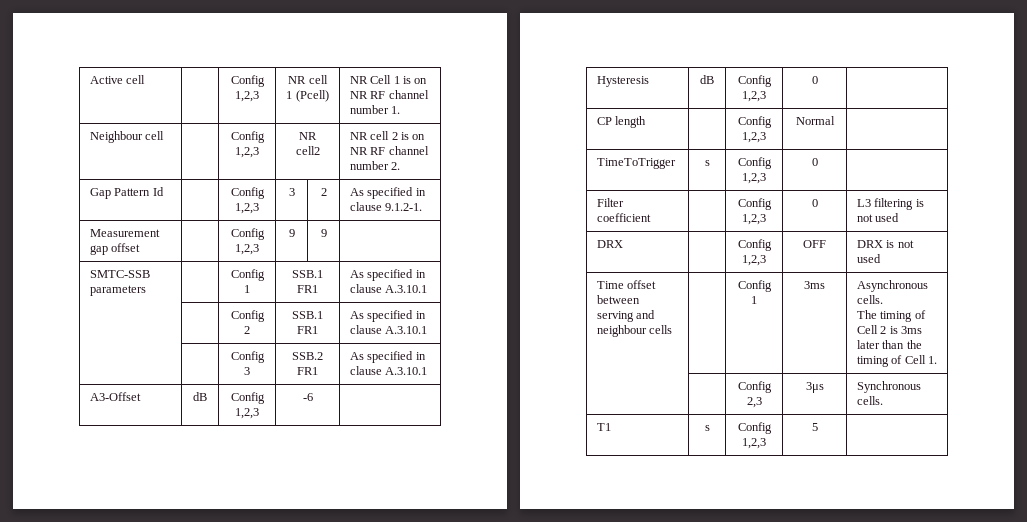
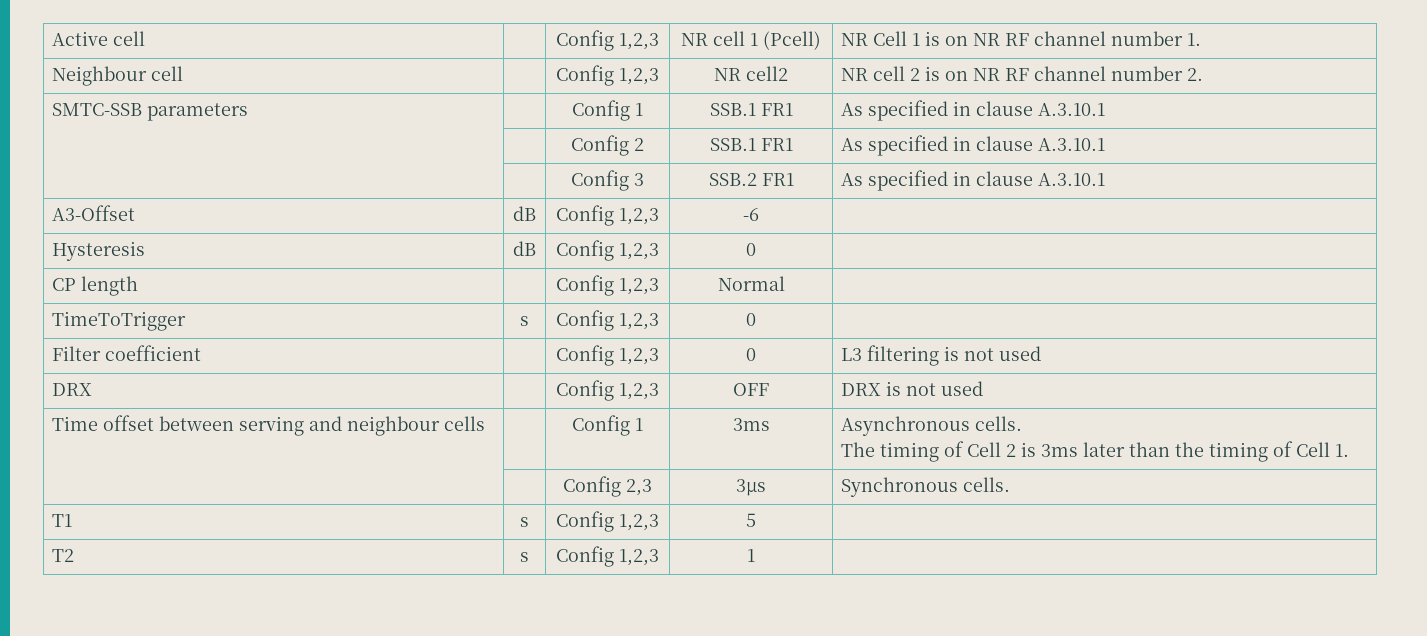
[89,187,164,199] [230,187,265,199] [235,203,259,214] [288,188,295,196] [320,188,327,196] [349,187,426,199] [349,202,423,211] [89,229,160,237] [89,243,141,255] [230,228,265,240] [235,244,259,255] [288,229,295,237] [320,229,327,237] // Gap Pattern Id | | Config 1,2,3 | 3 | 2 | As specified in clause 9.1.2-1. // Measurement gap offset | | Config 1,2,3 | 9 | 9 | -> (1204, 74) none
(818, 427) none -> [52,549,75,562] [520,552,529,562] [556,546,659,567] [747,549,755,562] // T2 | s | Config 1,2,3 | 1 |

